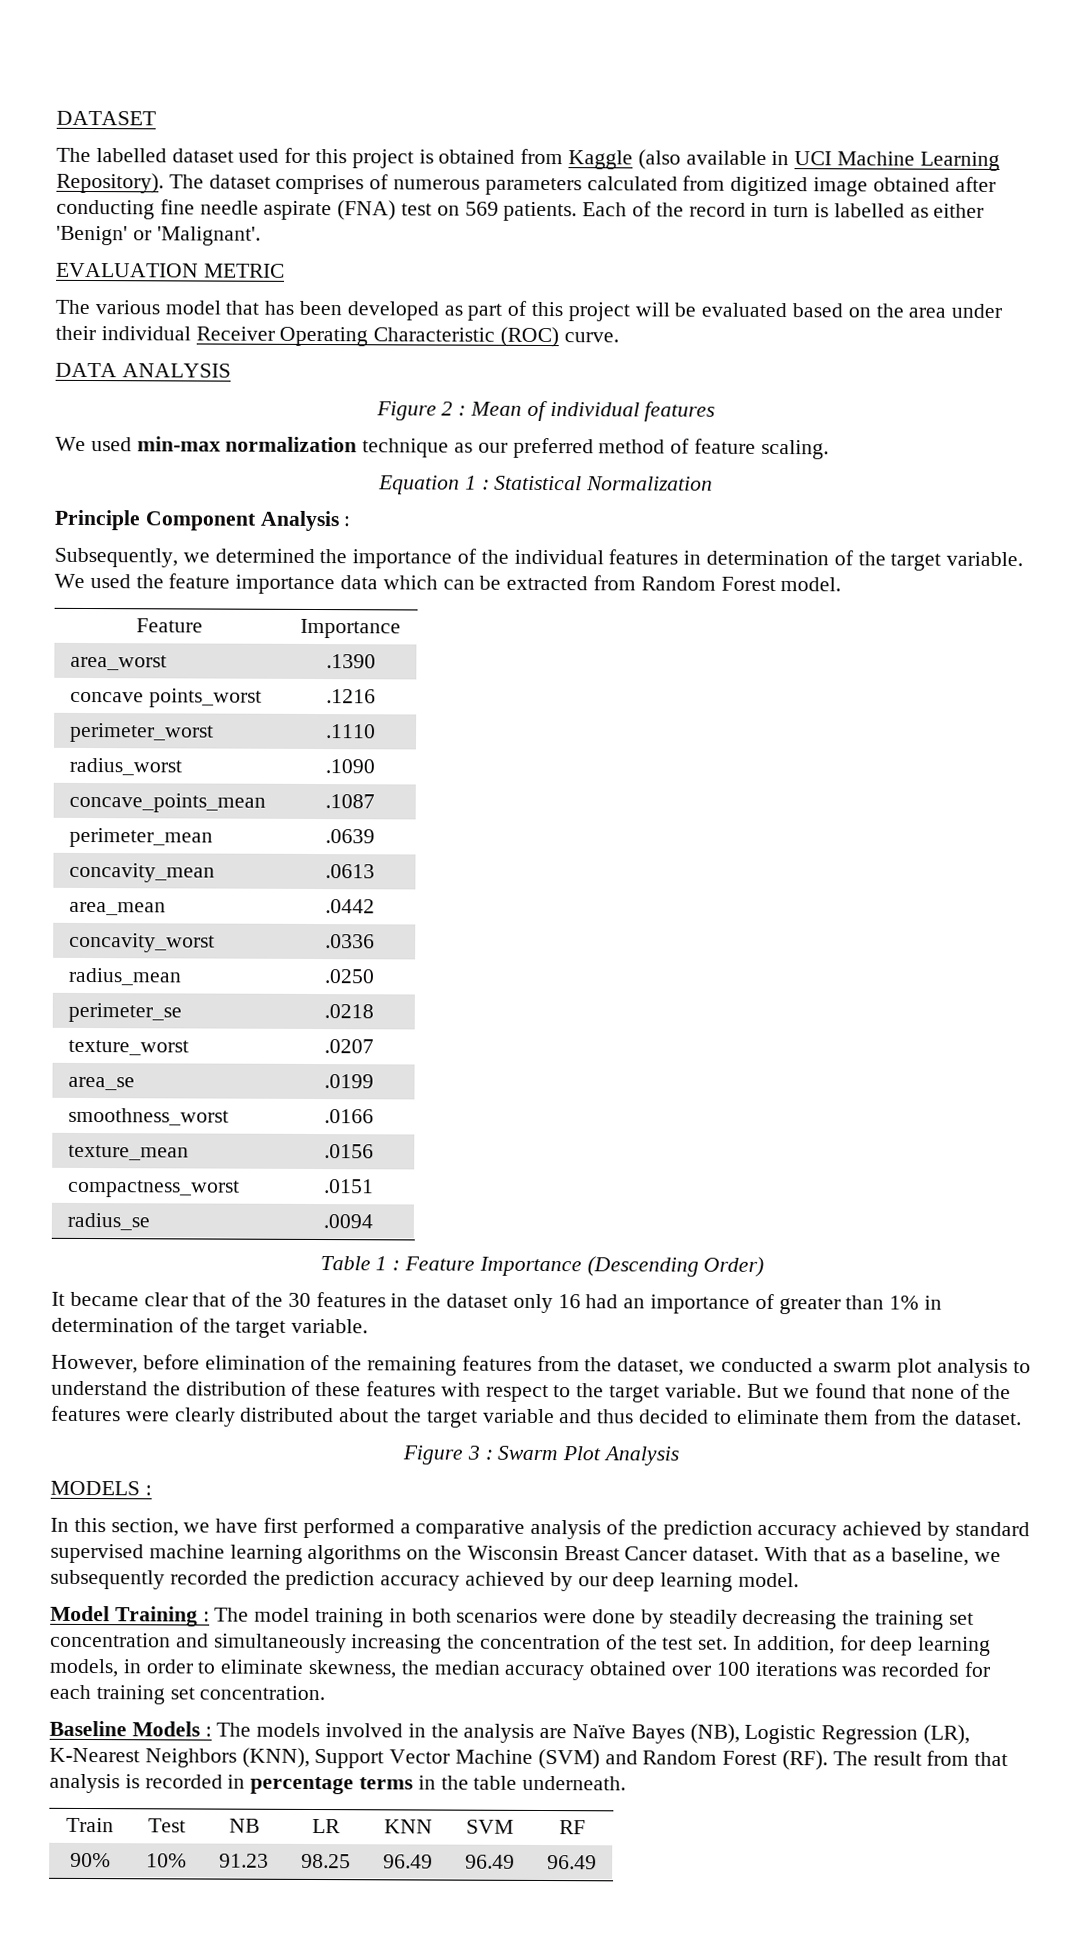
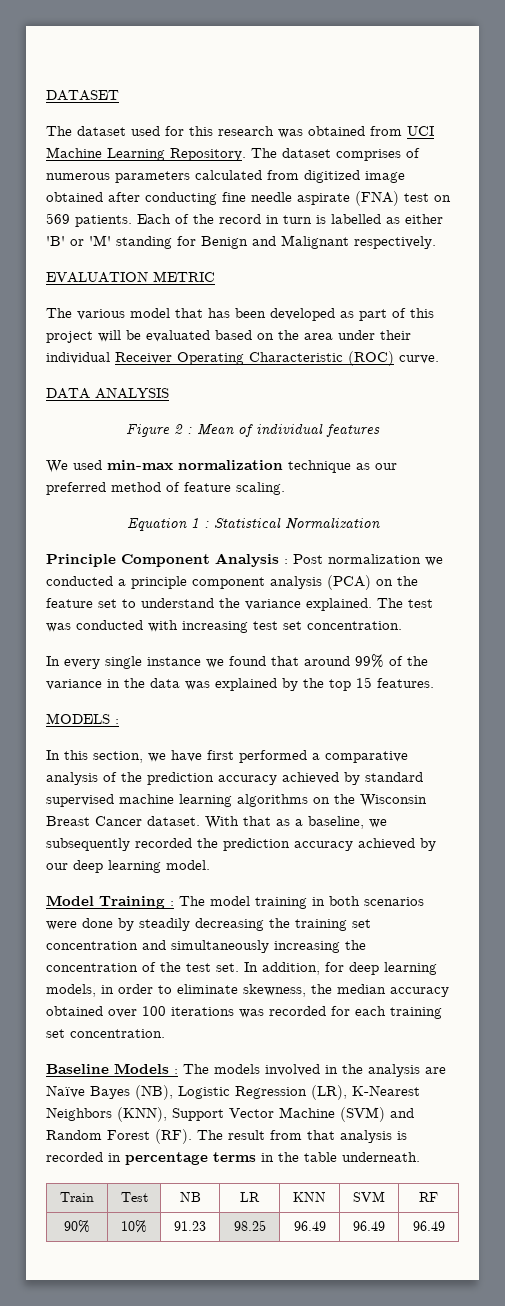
[95,148,167,163] labelled -> (72, 131) none
[351,148,790,170] project is obtained from Kaggle (also available in -> [218,126,402,138] research was obtained from
[56,172,164,194] Repository). -> [170,148,246,161] Repository.
[56,225,261,246] 'Benign' or 'Malignant'. -> [46,235,436,249] 'B' or 'M' standing for Benign and Malignant respectively.
[54,547,1024,571] [54,573,842,595] [136,618,203,633] [300,618,401,639] [70,654,168,671] [325,654,376,669] [70,688,262,708] [325,689,376,704] [70,722,215,743] [325,724,376,739] [69,757,183,776] [324,759,375,774] [69,792,267,813] [324,794,375,809] [69,827,214,848] [324,829,375,844] [69,862,216,883] [324,864,375,879] [69,901,167,916] [324,899,375,914] [69,932,216,953] [324,934,375,949] [68,967,183,986] [323,969,375,984] [68,1002,183,1023] [323,1004,374,1019] [68,1039,190,1056] [323,1039,374,1054] [68,1076,136,1091] [323,1074,374,1089] [68,1107,230,1126] [323,1109,374,1124] [68,1144,190,1161] [323,1144,374,1159] [68,1179,241,1198] [323,1179,374,1194] [67,1212,151,1231] [322,1214,373,1229] [319,1256,765,1277] [51,1291,943,1315] [51,1317,369,1338] [51,1354,1031,1379] [51,1380,1012,1403] [51,1405,1022,1428] [401,1445,680,1466] // Subsequently, we determined the importance of the individual features in determination of the target variable. We used the feature importance data which can be extracted from Random Forest model. // Feature | Importance // area_worst | .1390 // concave points_worst | .1216 // perimeter_worst | .1110 // radius_worst | .1090 // concave_points_mean | .1087 // perimeter_mean | .0639 // concavity_mean | .0613 // area_mean | .0442 // concavity_worst | .0336 // radius_mean | .0250 // perimeter_se | .0218 // texture_worst | .0207 // area_se | .0199 // smoothness_worst | .0166 // texture_mean | .0156 // compactness_worst | .0151 // radius_se | .0094 // Table 1 : Feature Importance (Descending Order) // It became clear that of the 30 features in the dataset only 16 had an importance of greater than 1% in determination of the target variable. // However, before elimination of the remaining features from the dataset, we conducted a swarm plot analysis to understand the distribution of these features with respect to the target variable. But we found that none of the features were clearly distributed about the target variable and thus decided to eliminate them from the dataset. // Figure 3 : Swarm Plot Analysis -> [293,554,443,566] [46,575,418,590] [46,598,433,611] [46,620,402,633] [46,654,428,669] [46,677,434,691] Post normalization we conducted a principle component analysis (PCA) on the feature set to understand the variance explained. The test was conducted with increasing test set concentration. // In every single instance we found that around 99% of the variance in the data was explained by the top 15 features.

